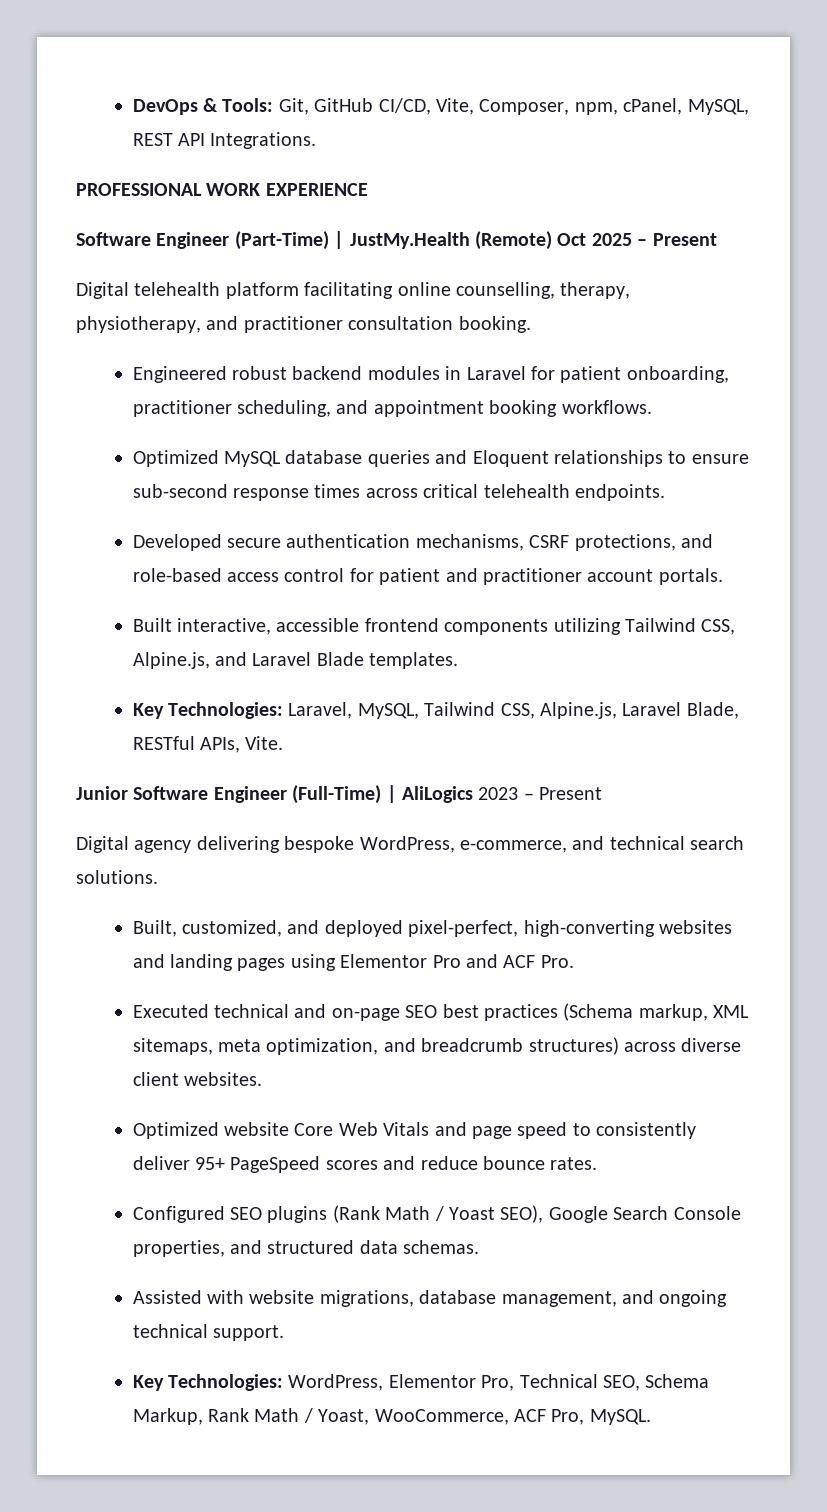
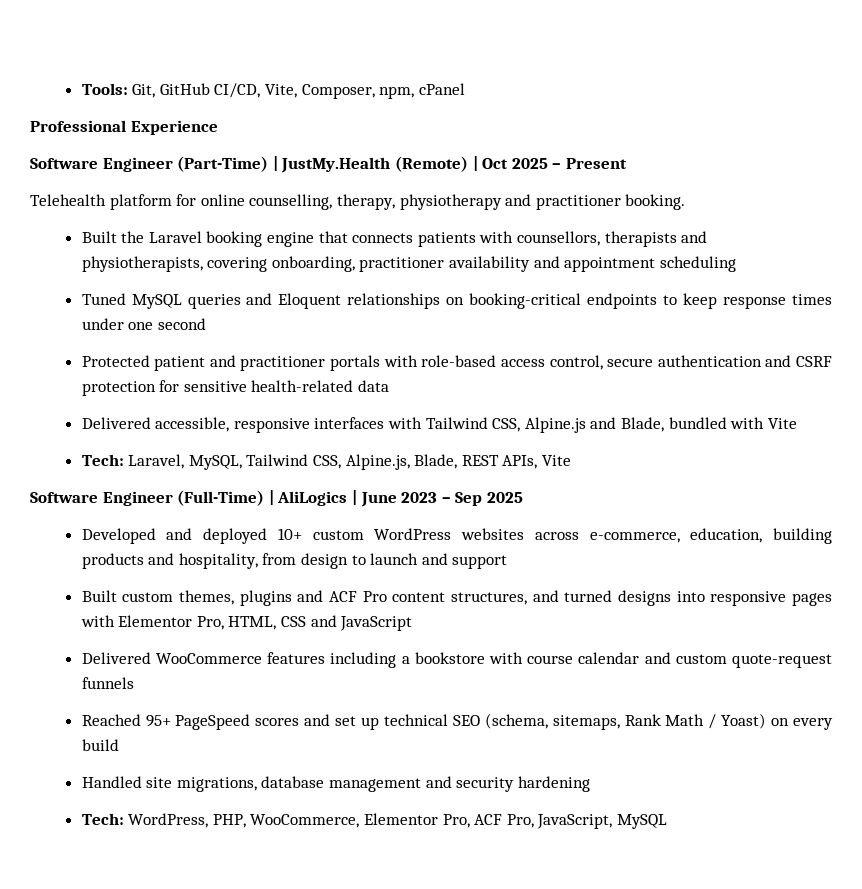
[132,98,219,115] DevOps & -> (81, 89) none
[623,98,749,115] [132,132,317,149] [76,183,368,196] cPanel, MySQL, REST API Integrations. // PROFESSIONAL WORK EXPERIENCE -> [418,83,465,95] [30,120,218,135] cPanel // Professional Experience
(552, 240) none -> [472,156,478,171] |
[76,282,394,299] Digital telehealth platform facilitating -> [30,194,197,210] Telehealth platform for
[76,316,454,333] physiotherapy, and practitioner consultation -> [399,194,621,210] physiotherapy and practitioner
[132,366,622,383] Engineered robust backend modules in Laravel for patient -> [81,231,708,247] [81,256,268,272] Built the Laravel booking engine that connects patients with counsellors, therapists and physiotherapists, covering
[237,400,332,417] scheduling, -> [449,256,531,272] availability
[489,400,652,417] [132,450,749,467] [132,484,666,501] [132,534,714,551] [132,568,723,585] [132,618,736,635] [132,652,459,669] [132,702,284,719] booking workflows. // Optimized MySQL database queries and Eloquent relationships to ensure sub-second response times across critical telehealth endpoints. // Developed secure authentication mechanisms, CSRF protections, and role-based access control for patient and practitioner account portals. // Built interactive, accessible frontend components utilizing Tailwind CSS, Alpine.js, and Laravel Blade templates. // Key Technologies: -> [659,256,736,272] [81,293,833,309] [81,318,206,330] [81,355,833,371] [81,380,390,396] [81,417,797,433] [81,454,124,466] scheduling // Tuned MySQL queries and Eloquent relationships on booking-critical endpoints to keep response times under one second // Protected patient and practitioner portals with role-based access control, secure authentication and CSRF protection for sensitive health-related data // Delivered accessible, responsive interfaces with Tailwind CSS, Alpine.js and Blade, bundled with Vite // Tech:
[622,702,739,719] [132,736,284,753] [76,786,128,800] Laravel Blade, RESTful APIs, Vite. // Junior -> [414,454,571,469] Blade, REST APIs, Vite //
[478,787,603,800] [76,836,745,853] [76,870,158,884] [132,920,733,937] [132,954,574,971] [132,1003,750,1021] [132,1037,742,1055] [132,1072,263,1086] [132,1122,697,1139] [132,1156,598,1173] [132,1205,741,1223] [132,1240,480,1257] [132,1290,728,1307] [132,1324,285,1341] [132,1374,710,1391] [132,1408,651,1425] 2023 – Present // Digital agency delivering bespoke WordPress, e-commerce, and technical search solutions. // Built, customized, and deployed pixel-perfect, high-converting websites and landing pages using Elementor Pro and ACF Pro. // Executed technical and on-page SEO best practices (Schema markup, XML sitemaps, meta optimization, and breadcrumb structures) across diverse client websites. // Optimized website Core Web Vitals and page speed to consistently deliver 95+ PageSpeed scores and reduce bounce rates. // Configured SEO plugins (Rank Math / Yoast SEO), Google Search Console properties, and structured data schemas. // Assisted with website migrations, database management, and ongoing technical support. // Key Technologies: WordPress, Elementor Pro, Technical SEO, Schema Markup, Rank Math / Yoast, WooCommerce, ACF Pro, MySQL. -> [351,490,523,507] [81,528,833,544] [81,553,508,569] [81,590,832,606] [80,615,413,631] [81,652,832,668] [81,677,134,689] [81,713,834,730] [81,739,119,751] [81,776,590,792] [81,813,667,829] | June 2023 – Sep 2025 // Developed and deployed 10+ custom WordPress websites across e-commerce, education, building products and hospitality, from design to launch and support // Built custom themes, plugins and ACF Pro content structures, and turned designs into responsive pages with Elementor Pro, HTML, CSS and JavaScript // Delivered WooCommerce features including a bookstore with course calendar and custom quote-request funnels // Reached 95+ PageSpeed scores and set up technical SEO (schema, sitemaps, Rank Math / Yoast) on every build // Handled site migrations, database management and security hardening // Tech: WordPress, PHP, WooCommerce, Elementor Pro, ACF Pro, JavaScript, MySQL

